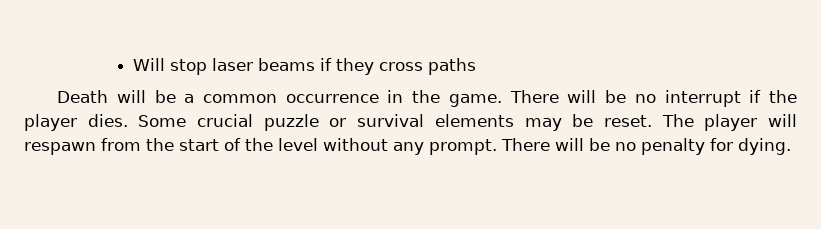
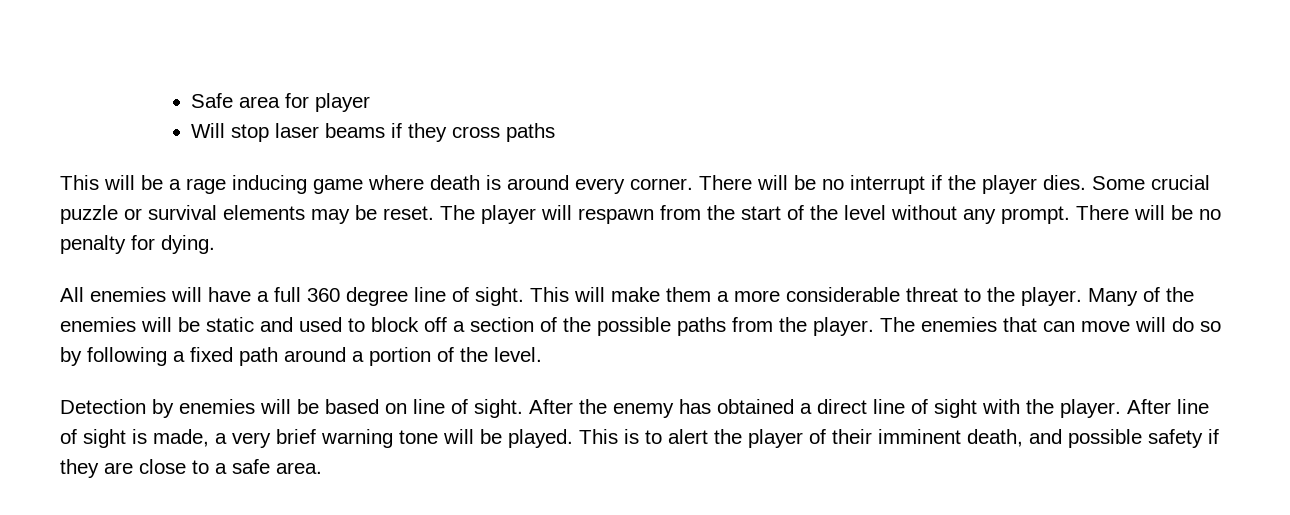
(132, 64) none -> [191,93,371,112] Safe area for player //
[57,90,109,103] Death -> [60,175,99,190] This
[203,90,502,107] common occurrence in the game. -> [186,175,693,194] rage inducing game where death is around every corner.
(791, 146) none -> [60,287,1194,306] [60,317,1221,336] [60,347,542,366] [60,399,1209,418] [60,429,1219,448] [60,459,322,478] // All enemies will have a full 360 degree line of sight. This will make them a more considerable threat to the player. Many of the enemies will be static and used to block off a section of the possible paths from the player. The enemies that can move will do so by following a fixed path around a portion of the level. // Detection by enemies will be based on line of sight. After the enemy has obtained a direct line of sight with the player. After line of sight is made, a very brief warning tone will be played. This is to alert the player of their imminent death, and possible safety if they are close to a safe area.

